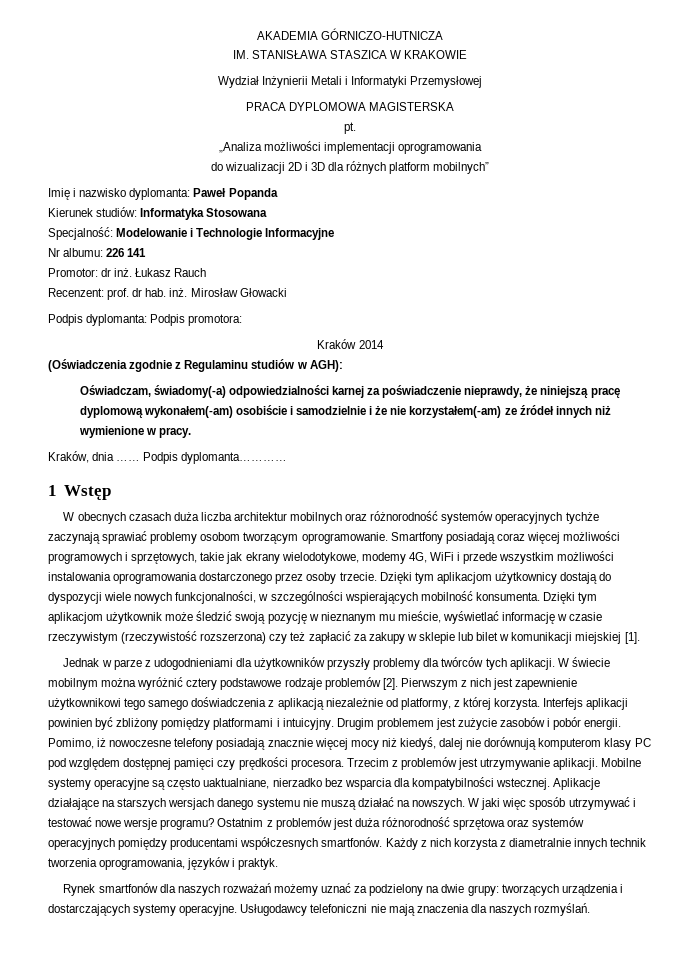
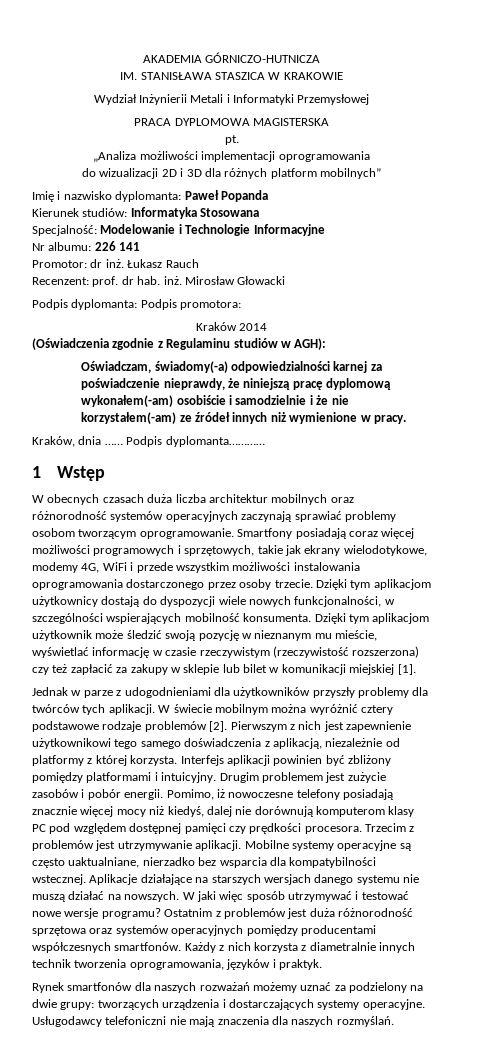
[565,512,599,524] tychże -> (238, 516) none
[277,698,324,710] aplikacją -> [272,738,322,749] aplikacją,
[400,698,451,710] platformy, -> [32,755,84,766] platformy

